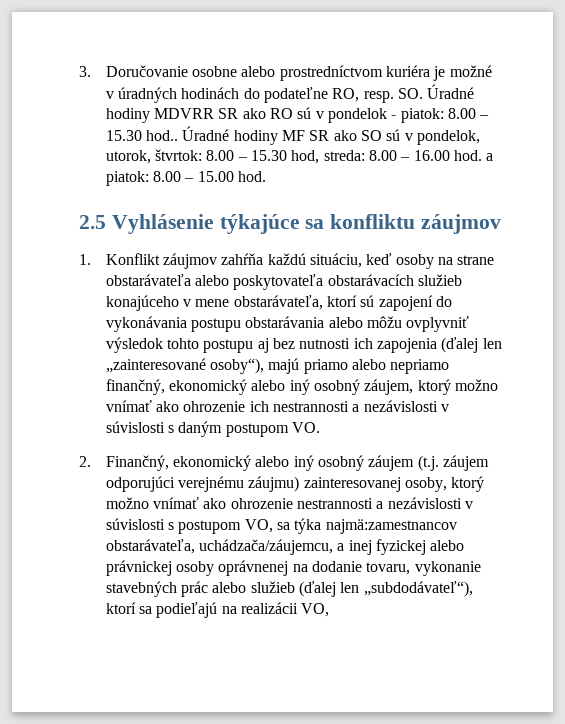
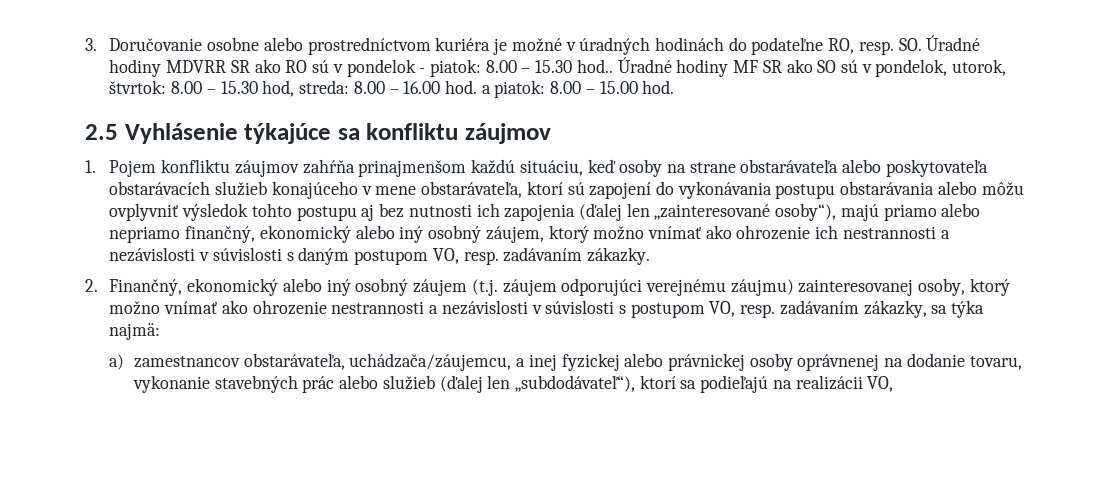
[105,253,160,265] Konflikt -> [109,159,231,177] Pojem konfliktu
(264, 259) none -> [358,160,467,177] prinajmenšom
[292,422,321,433] VO. -> [432,247,650,265] VO, resp. zadávaním zákazky.
[277,518,457,534] sa týka najmä:zamestnancov -> [740,300,985,318] [109,323,161,340] [109,354,240,370] resp. zadávaním zákazky, sa týka najmä: // a) zamestnancov

